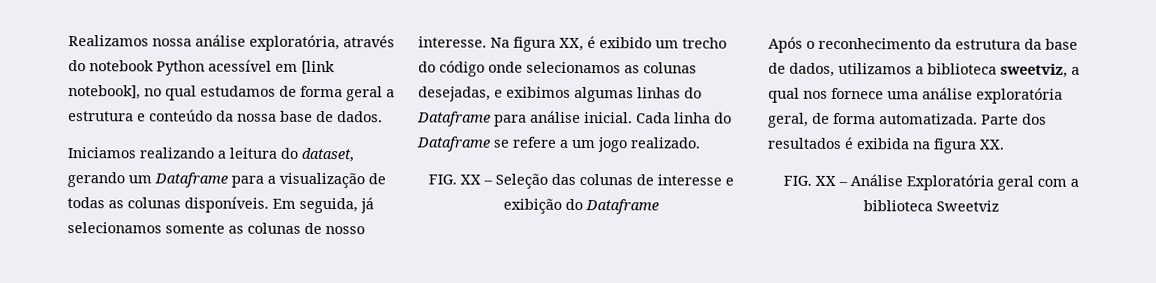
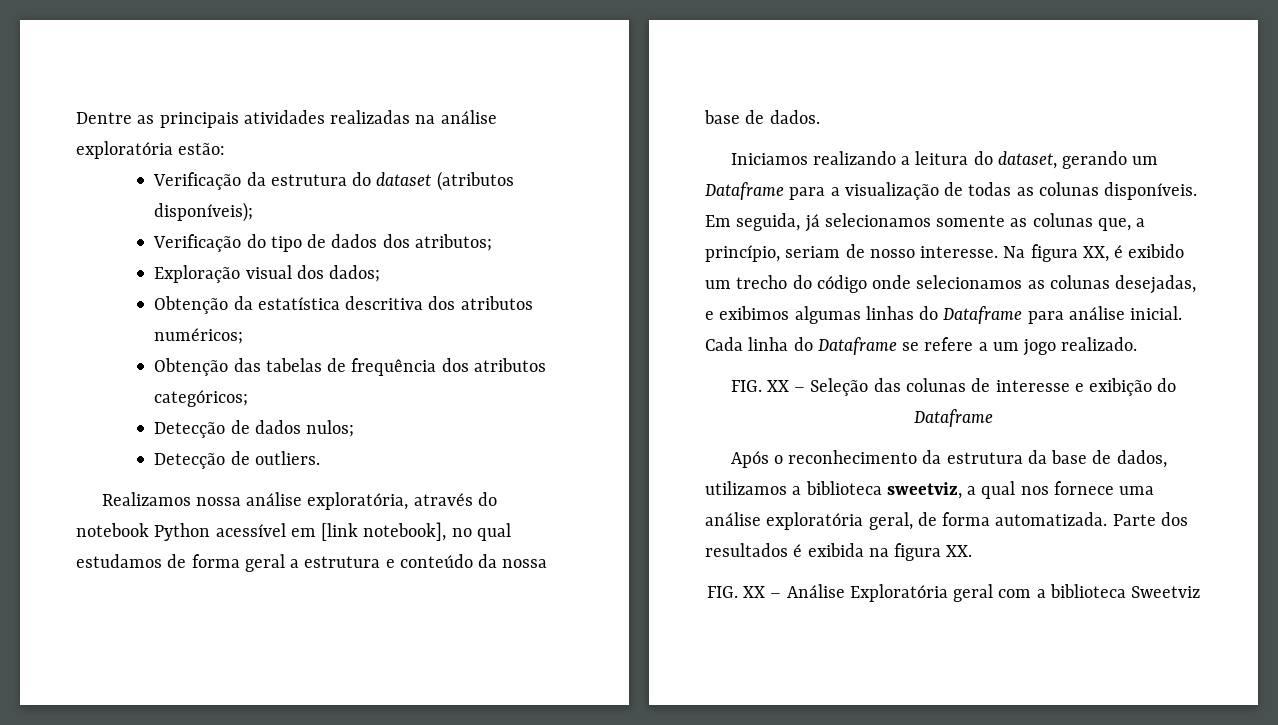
(68, 41) none -> [76,110,497,128] [76,141,226,159] [153,171,514,191] [154,202,254,222] [153,234,492,252] [154,265,381,283] [154,296,533,314] [154,328,244,344] [154,358,546,376] [154,390,249,407] [154,420,355,438] [154,451,320,469] Dentre as principais atividades realizadas na análise exploratória estão: // Verificação da estrutura do dataset (atributos disponíveis); // Verificação do tipo de dados dos atributos; // Exploração visual dos dados; // Obtenção da estatística descritiva dos atributos numéricos; // Obtenção das tabelas de frequência dos atributos categóricos; // Detecção de dados nulos; // Detecção de outliers. //
(301, 228) none -> [1097,218,1146,231] [705,245,841,262] que, a princípio, seriam

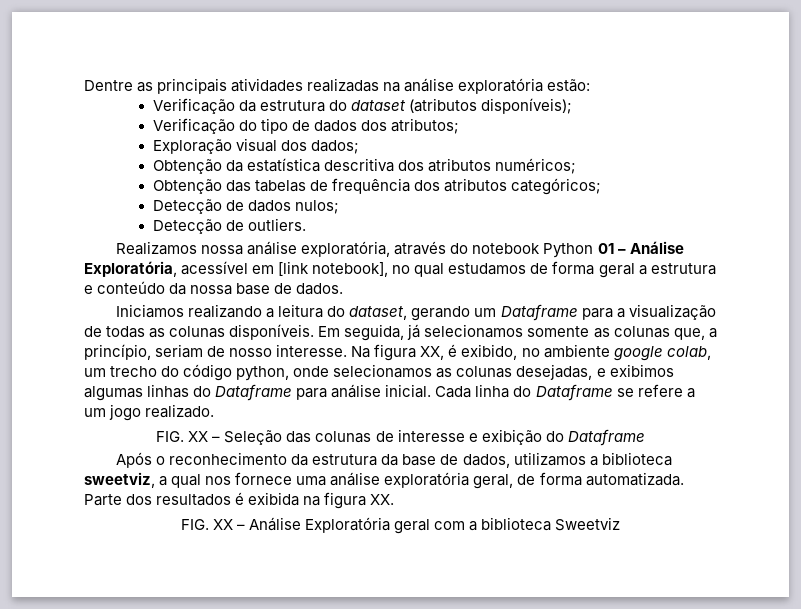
(211, 532) none -> [597,241,684,254] [84,261,177,277] 01 – Análise Exploratória,
[1128,244,1185,258] exibido -> [461,344,711,361] exibido, no ambiente google colab,
(867, 284) none -> [236,366,290,381] python,

